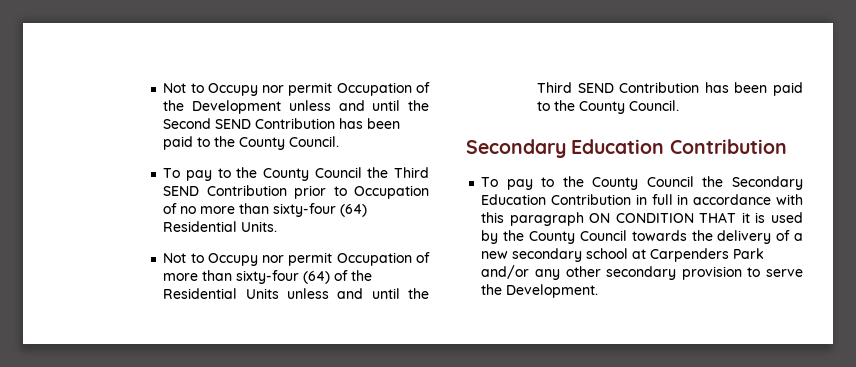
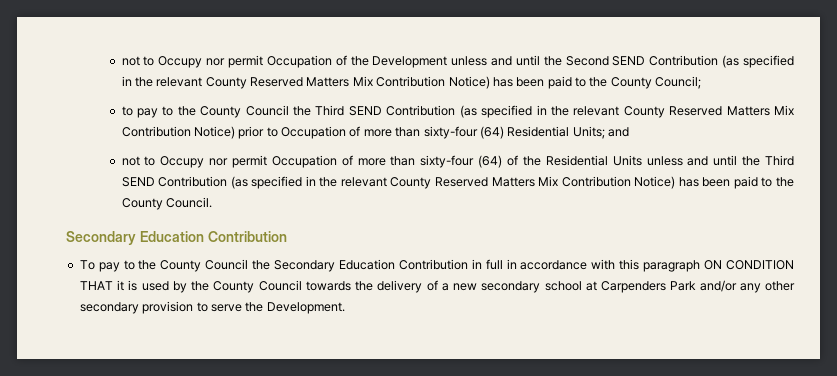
[163,83,187,93] Not -> [121,56,140,66] not
[339,118,401,129] [163,136,340,150] [163,168,181,178] has been paid to the County Council. // To -> [722,55,794,68] [121,76,702,89] [121,106,133,116] (as specified in the relevant County Reserved Matters Mix Contribution Notice) has been paid to the County Council; // to
(287, 190) none -> [459,105,795,118] [121,126,235,139] (as specified in the relevant County Reserved Matters Mix Contribution Notice)
[180,206,197,214] no -> (361, 131) none
[241,221,278,232] [163,253,187,263] Units. // Not -> [572,126,630,139] [121,156,140,166] Units; and // not
(700, 87) none -> [230,176,676,189] (as specified in the relevant County Reserved Matters Mix Contribution Notice)

